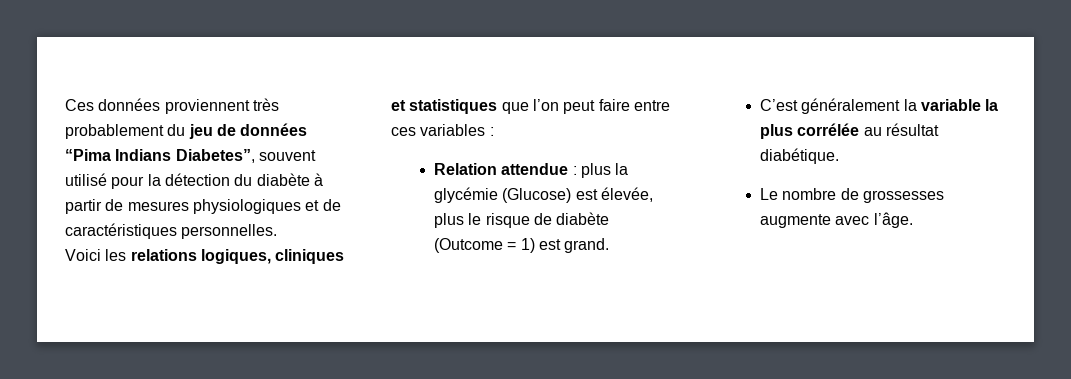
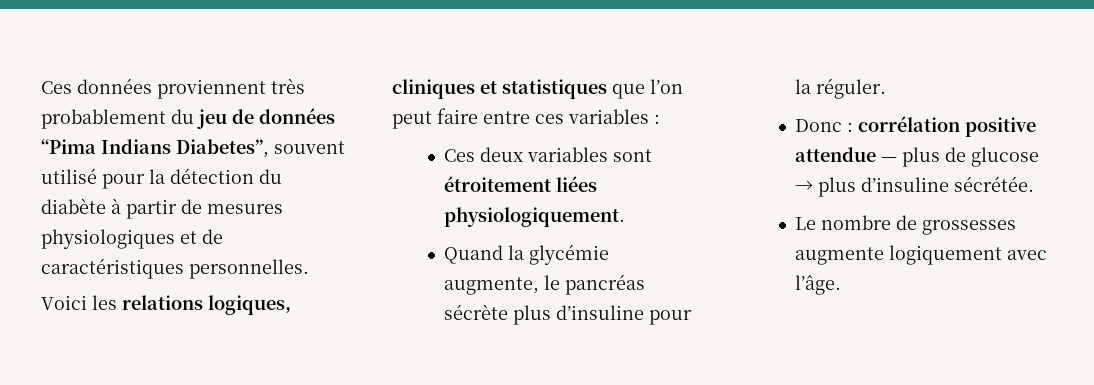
[434,163,629,178] [434,187,654,203] [434,212,610,228] [434,238,610,253] [760,98,999,114] [760,123,940,139] [760,148,840,164] Relation attendue : plus la glycémie (Glucose) est élevée, plus le risque de diabète (Outcome = 1) est grand. // C’est généralement la variable la plus corrélée au résultat diabétique. -> [444,147,653,162] [444,176,598,192] [444,207,626,227] [444,244,610,265] [444,274,646,295] [444,304,693,325] [795,78,887,99] [795,116,1037,137] [795,147,1040,167] [795,176,1035,197] Ces deux variables sont étroitement liées physiologiquement. // Quand la glycémie augmente, le pancréas sécrète plus d’insuline pour la réguler. // Donc : corrélation positive attendue — plus de glucose → plus d’insuline sécrétée.
(832, 221) none -> [889,245,1003,265] logiquement

